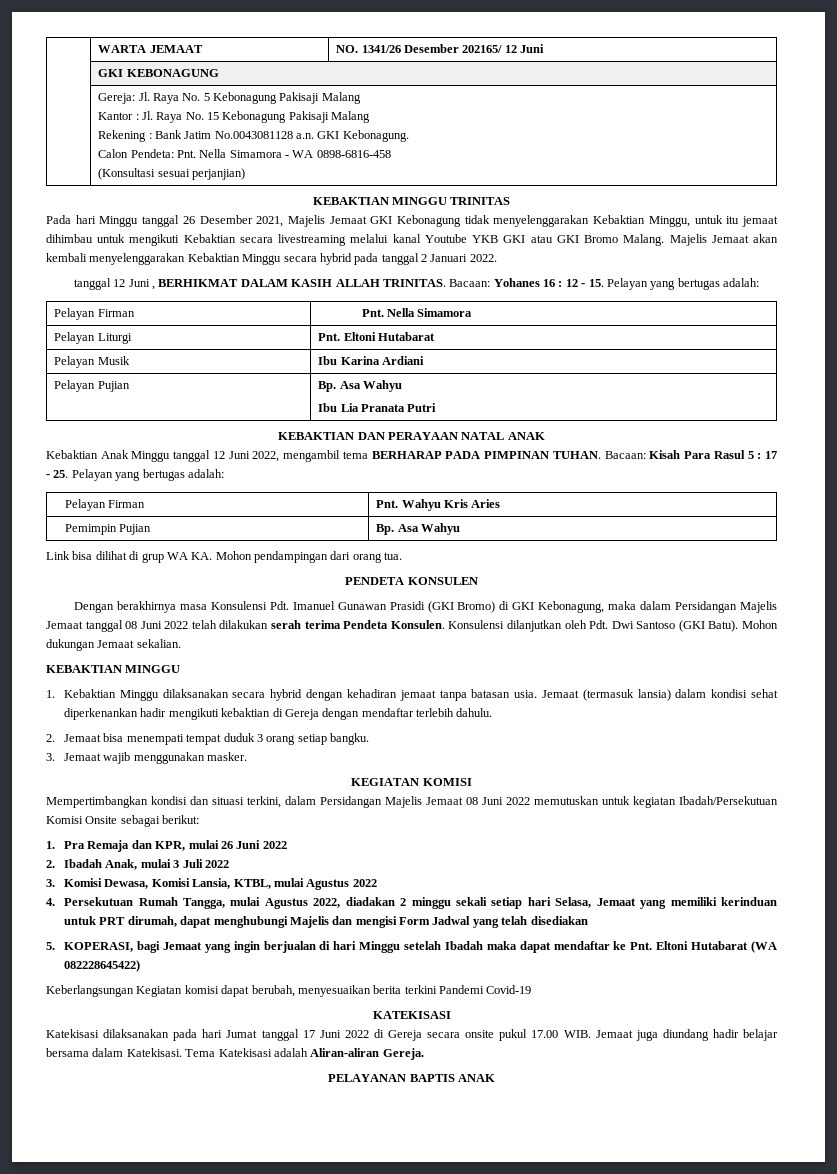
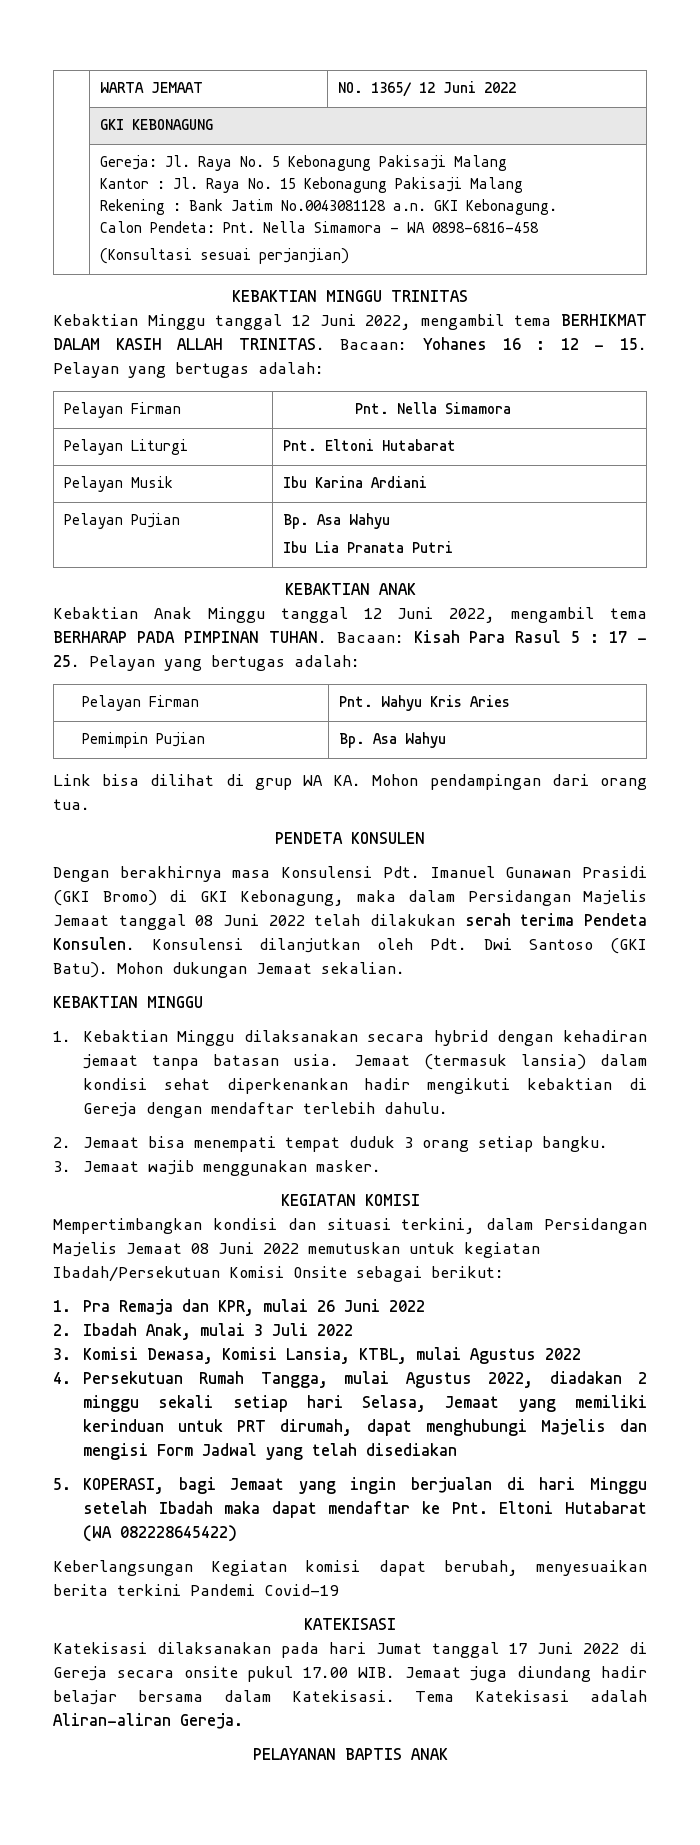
[361,44,545,53] 1341/26 Desember 202165/ 12 Juni -> [371,81,517,97] 1365/ 12 Juni 2022
[46,215,779,227] [46,234,779,246] [46,253,497,265] [73,278,156,290] Pada hari Minggu tanggal 26 Desember 2021, Majelis Jemaat GKI Kebonagung tidak menyelenggarakan Kebaktian Minggu, untuk itu jemaat dihimbau untuk mengikuti Kebaktian secara livestreaming melalui kanal Youtube YKB GKI atau GKI Bromo Malang. Majelis Jemaat akan kembali menyelenggarakan Kebaktian Minggu secara hybrid pada tanggal 2 Januari 2022. // tanggal 12 Juni , -> [53,314,552,330] Kebaktian Minggu tanggal 12 Juni 2022, mengambil tema
[357,432,505,440] DAN PERAYAAN NATAL -> (370, 589) none

